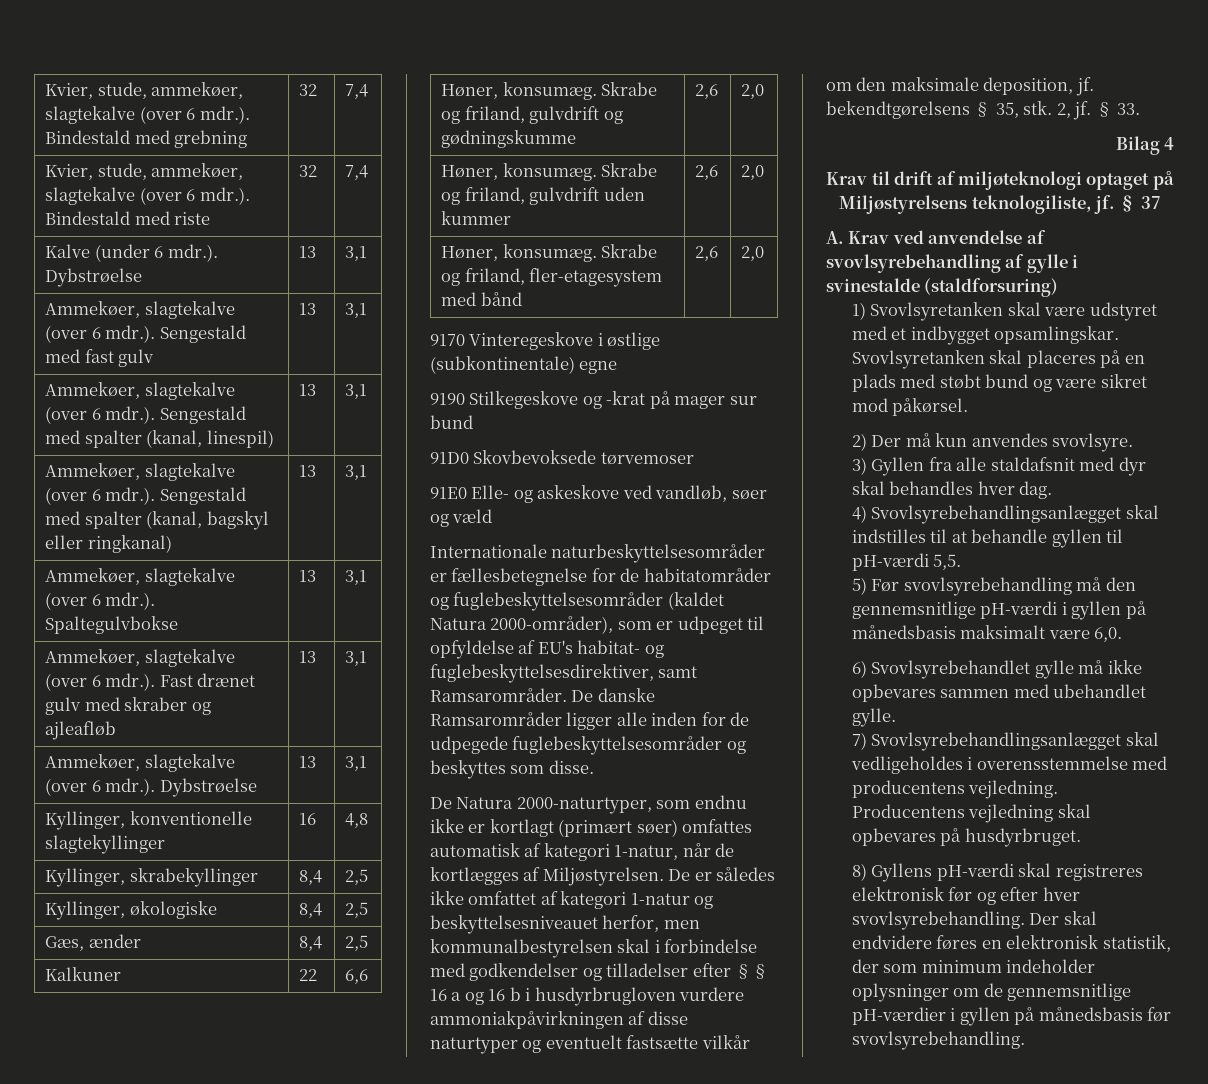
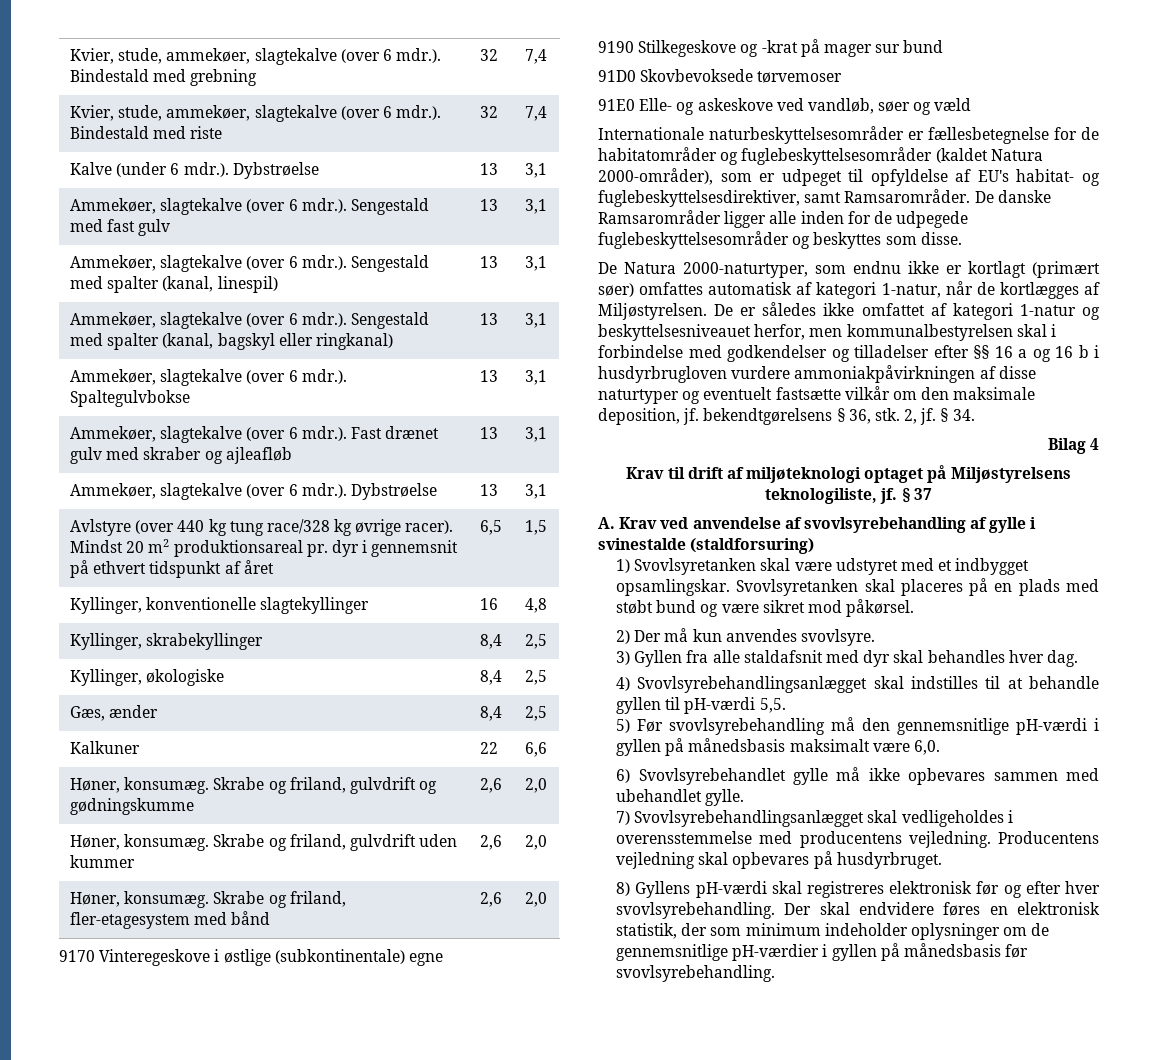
(368, 763) none -> [69,519,454,536] [69,539,459,557] [69,560,274,578] [479,520,502,535] [524,520,547,535] // Avlstyre (over 440 kg tung race/328 kg øvrige racer). Mindst 20 m2 produktionsareal pr. dyr i gennemsnit på ethvert tidspunkt af året | 6,5 | 1,5
[995,102,1019,118] 35, -> [848,409,871,424] 36,
[1117,103,1141,115] 33. -> [952,409,975,421] 34.

